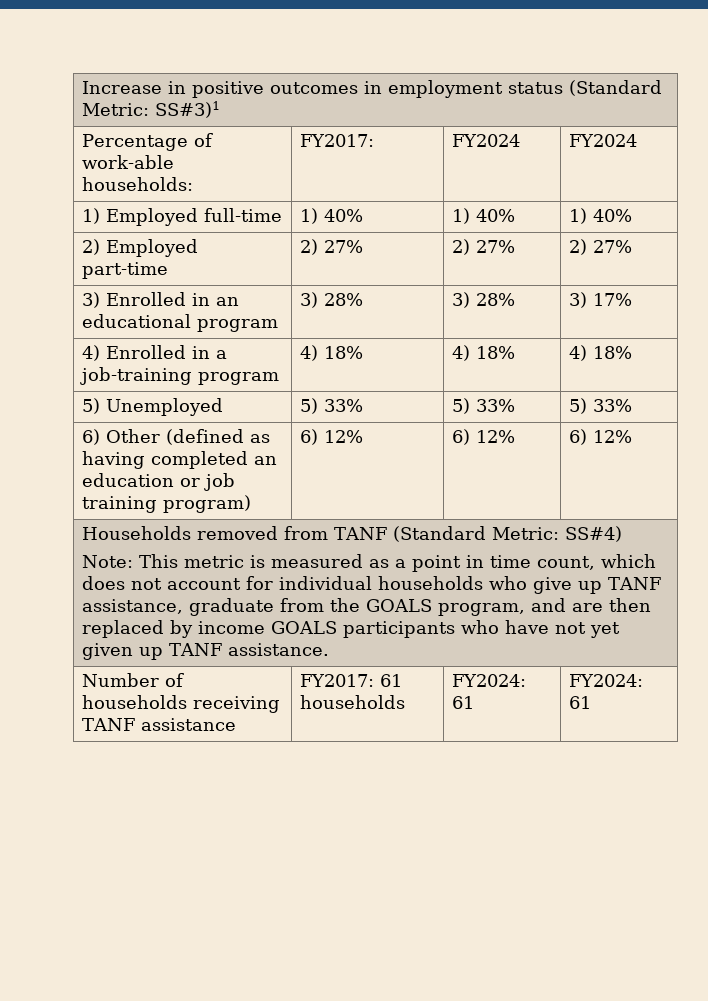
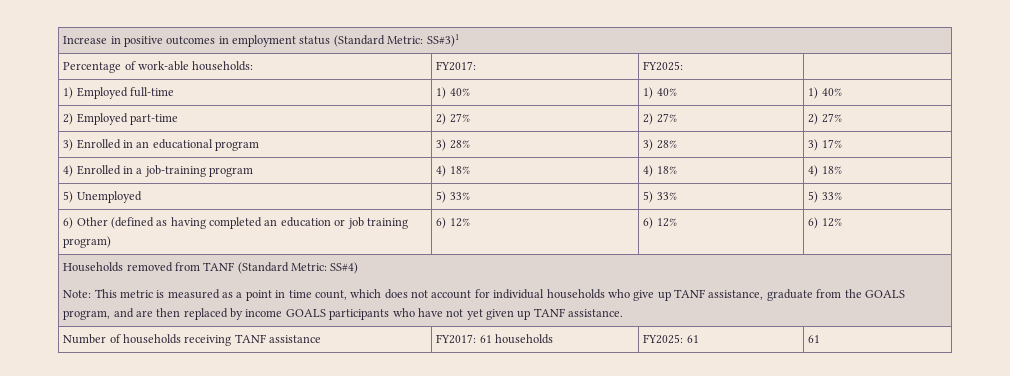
[452,134,521,147] [569,134,638,147] FY2024 | FY2024 -> [643,61,684,71] FY2025: |
[452,674,527,687] FY2024: -> [643,334,684,344] FY2025:
[569,674,644,687] FY2024: -> (699, 339) none

